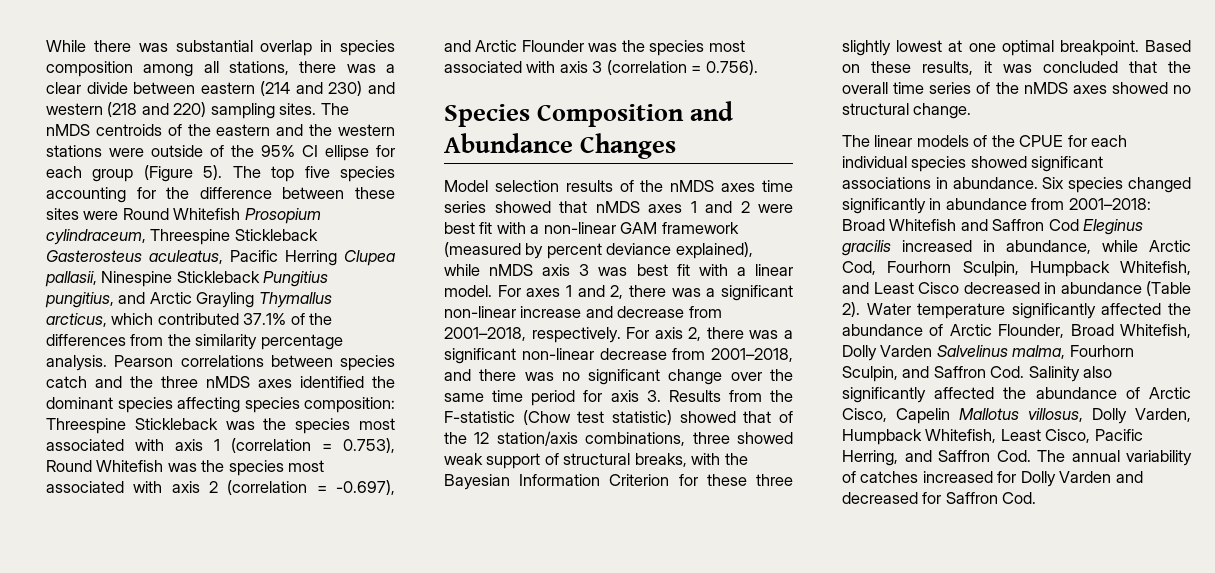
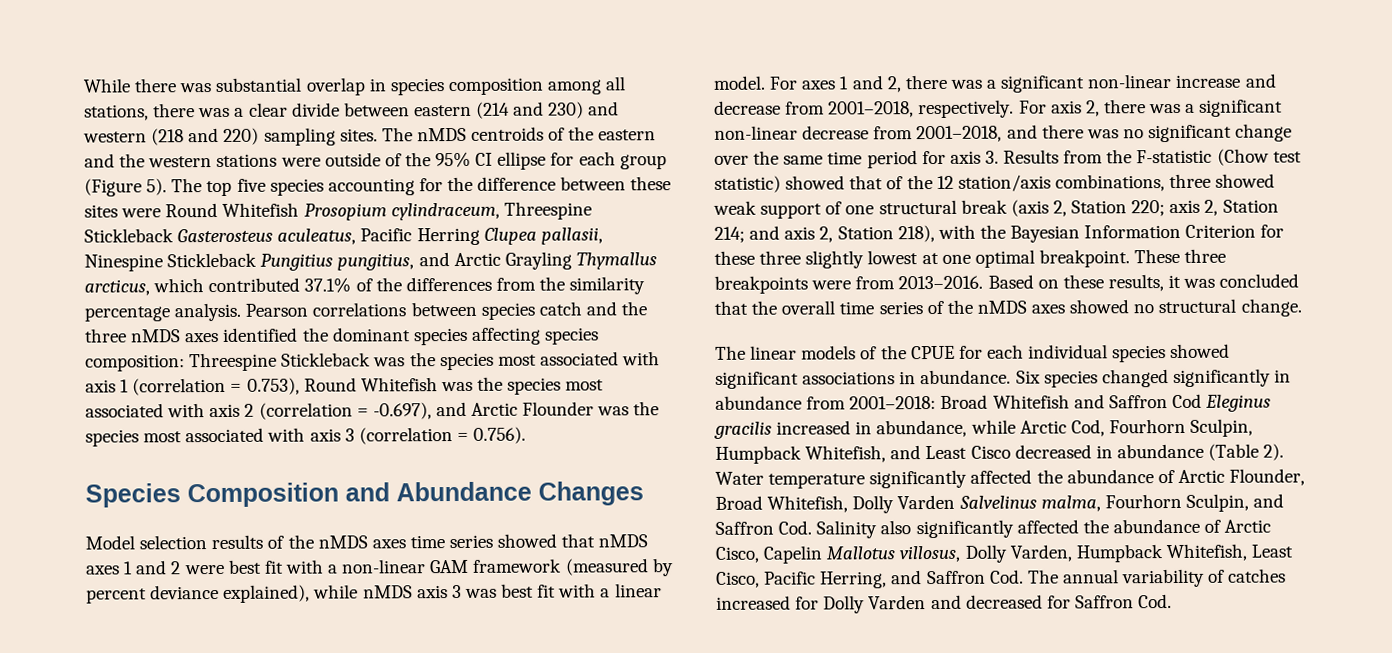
[563,453,687,467] structural breaks, -> [845,199,1279,217] [714,224,935,243] one structural break (axis 2, Station 220; axis 2, Station 214; and axis 2, Station 218),
(1139, 48) none -> [1134,248,1227,264] [714,275,984,294] These three breakpoints were from 2013–2016.

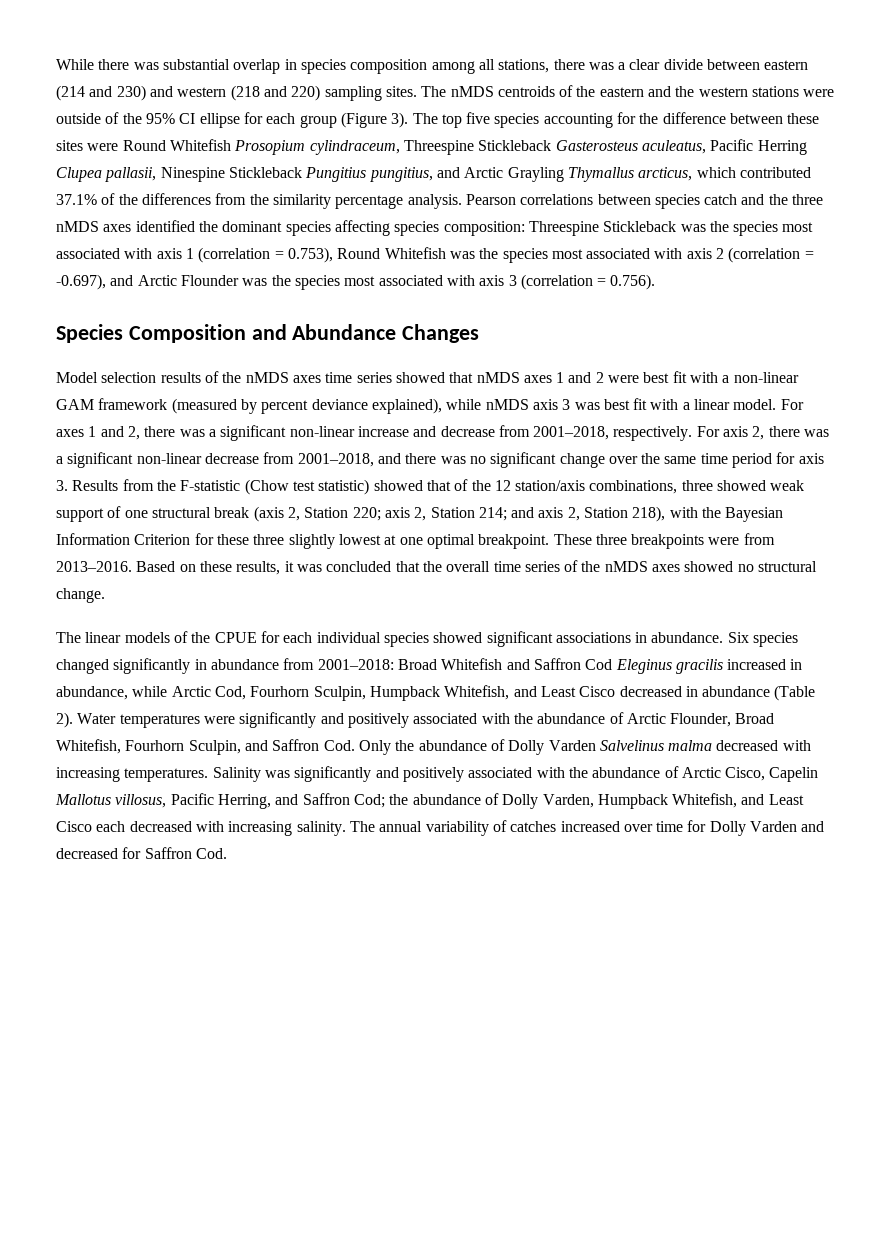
[146,178,168,196] 5). -> [391,112,409,128] 3).
[768,469,1033,489] temperature significantly affected -> [119,712,510,728] temperatures were significantly and positively associated with
[852,494,1101,514] Dolly Varden Salvelinus malma, -> (121, 746) none
[816,519,1079,539] Salinity also significantly affected -> [358,739,811,755] [56,766,565,782] Only the abundance of Dolly Varden Salvelinus malma decreased with increasing temperatures. Salinity was significantly and positively associated with
[964,543,1294,563] [716,569,1024,589] Dolly Varden, Humpback Whitefish, Least Cisco, Pacific Herring, and Saffron Cod. -> [170,793,804,809] [56,821,346,836] Pacific Herring, and Saffron Cod; the abundance of Dolly Varden, Humpback Whitefish, and Least Cisco each decreased with increasing salinity.
(791, 602) none -> [623,821,684,832] over time

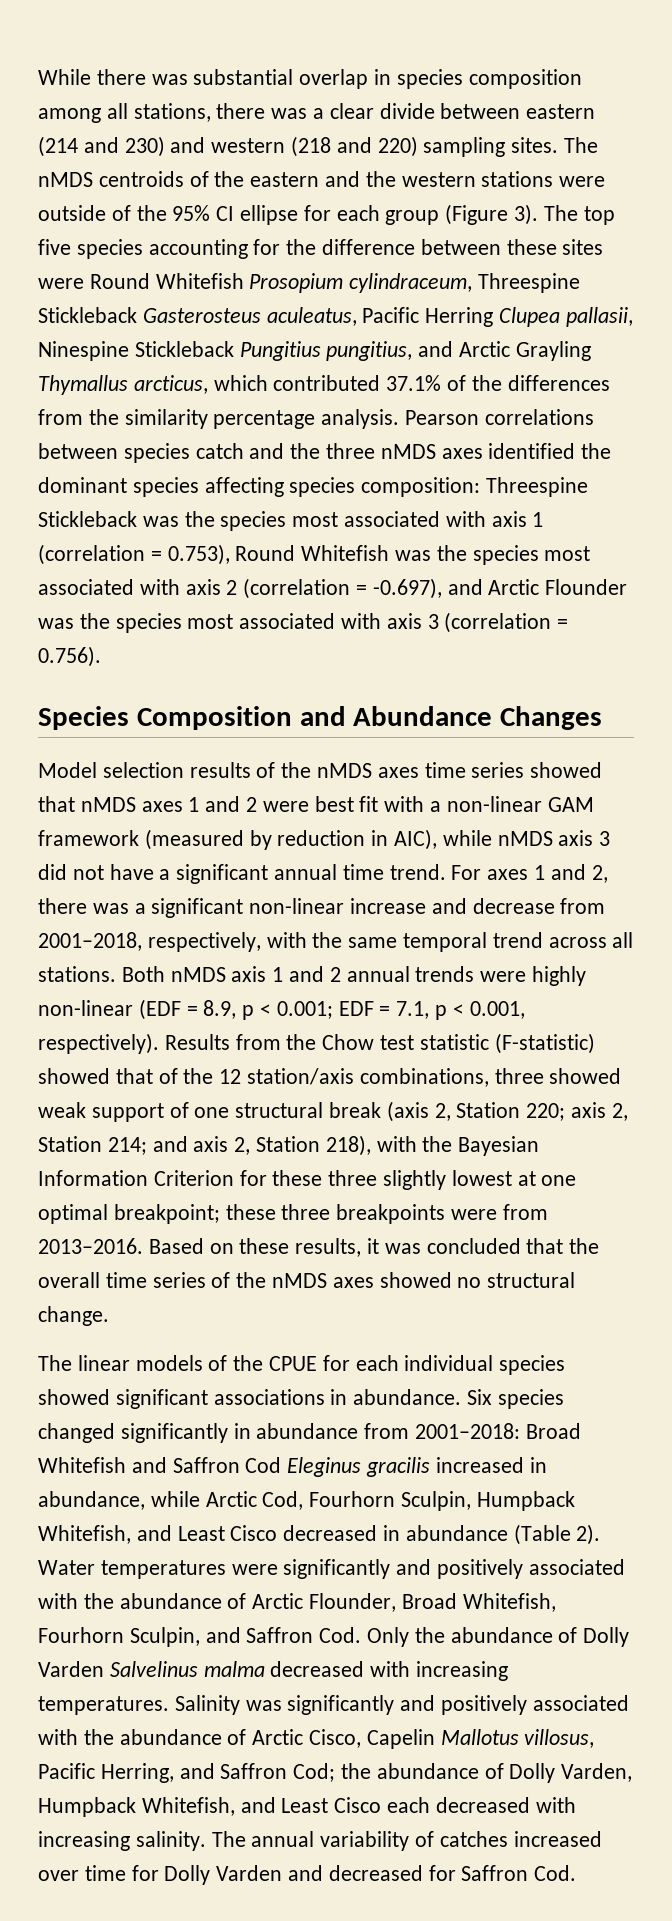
[261,398,442,414] percent deviance explained), -> [277,829,438,850] reduction in AIC),
[574,398,777,410] was best fit with a linear model. -> [38,864,446,884] did not have a significant annual time trend.
[613,426,830,441] [56,452,824,468] [56,479,370,495] respectively. For axis 2, there was a significant non-linear decrease from 2001–2018, and there was no significant change over the same time period for axis 3. Results from the F-statistic (Chow test statistic) -> [147,932,634,952] [38,966,587,986] [38,999,525,1020] [38,1033,595,1054] respectively, with the same temporal trend across all stations. Both nMDS axis 1 and 2 annual trends were highly non-linear (EDF = 8.9, p < 0.001; EDF = 7.1, p < 0.001, respectively). Results from the Chow test statistic (F-statistic)
[478,534,592,549] breakpoint. These -> [113,1204,276,1224] breakpoint; these

